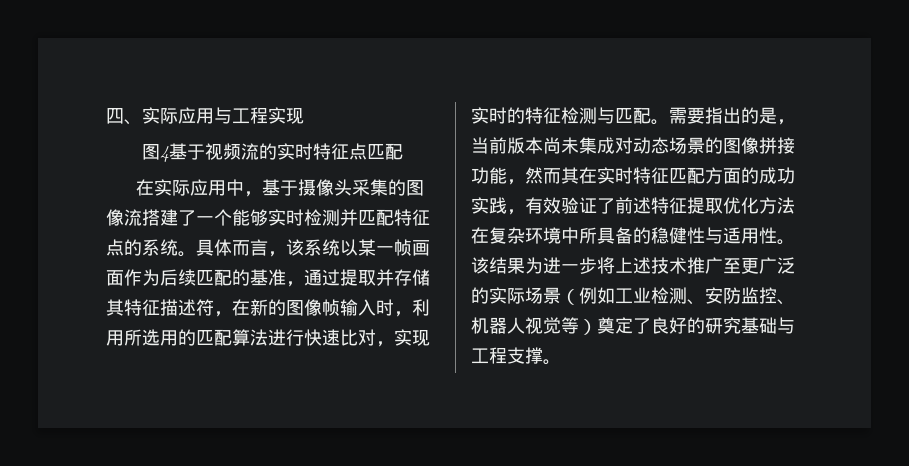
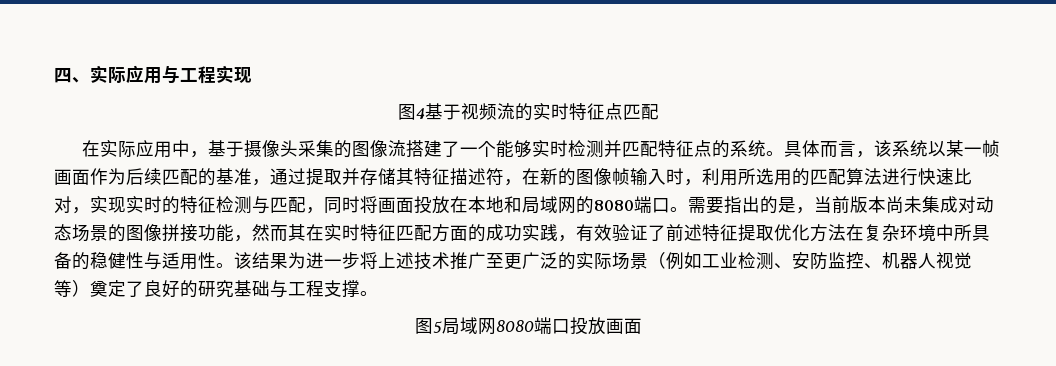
(651, 115) none -> [306,196,670,214] ，同时将画面投放在本地和局域网的8080端口
(561, 362) none -> [414,317,642,335] // 图5局域网8080端口投放画面

